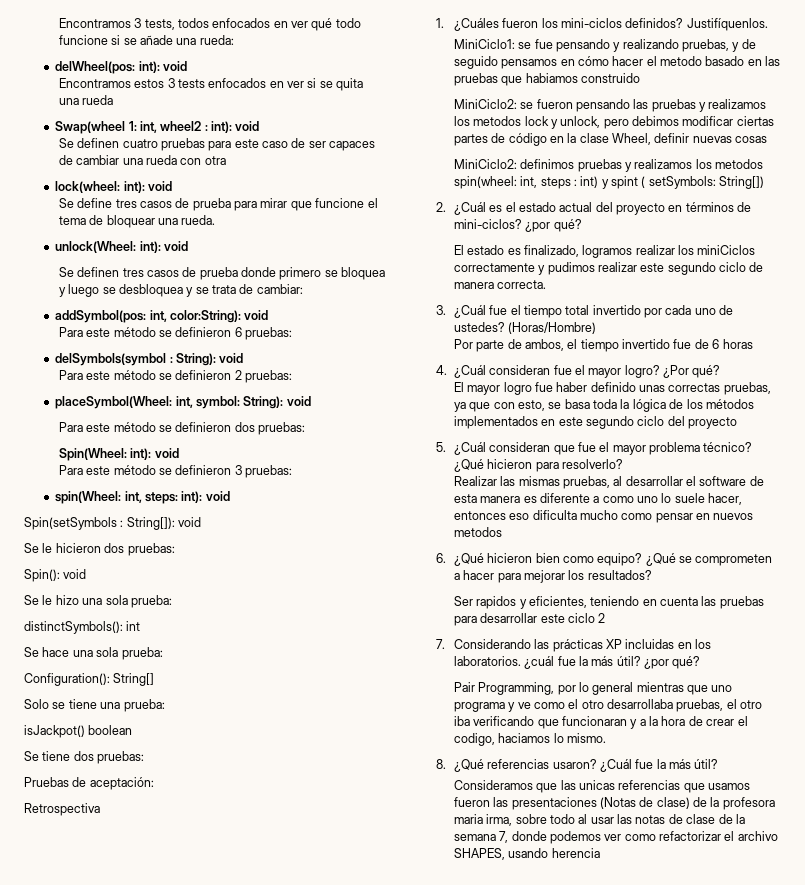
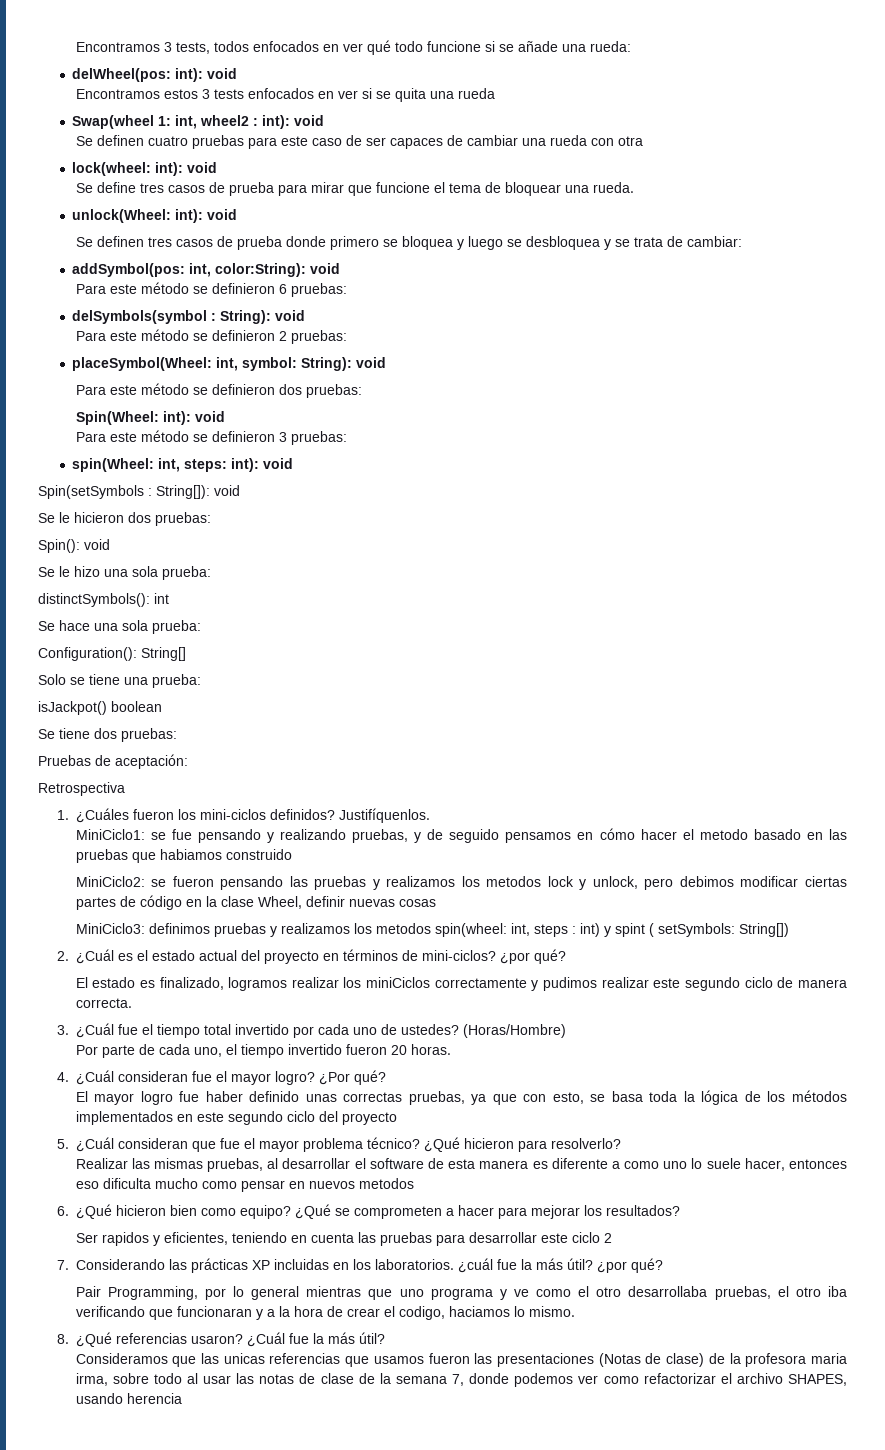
[453,159,517,169] MiniCiclo2: -> [75,923,145,934] MiniCiclo3:
[524,339,564,351] ambos, -> [158,1044,222,1057] cada uno,
[673,339,753,349] fue de 6 horas -> [345,1044,451,1055] fueron 20 horas.

